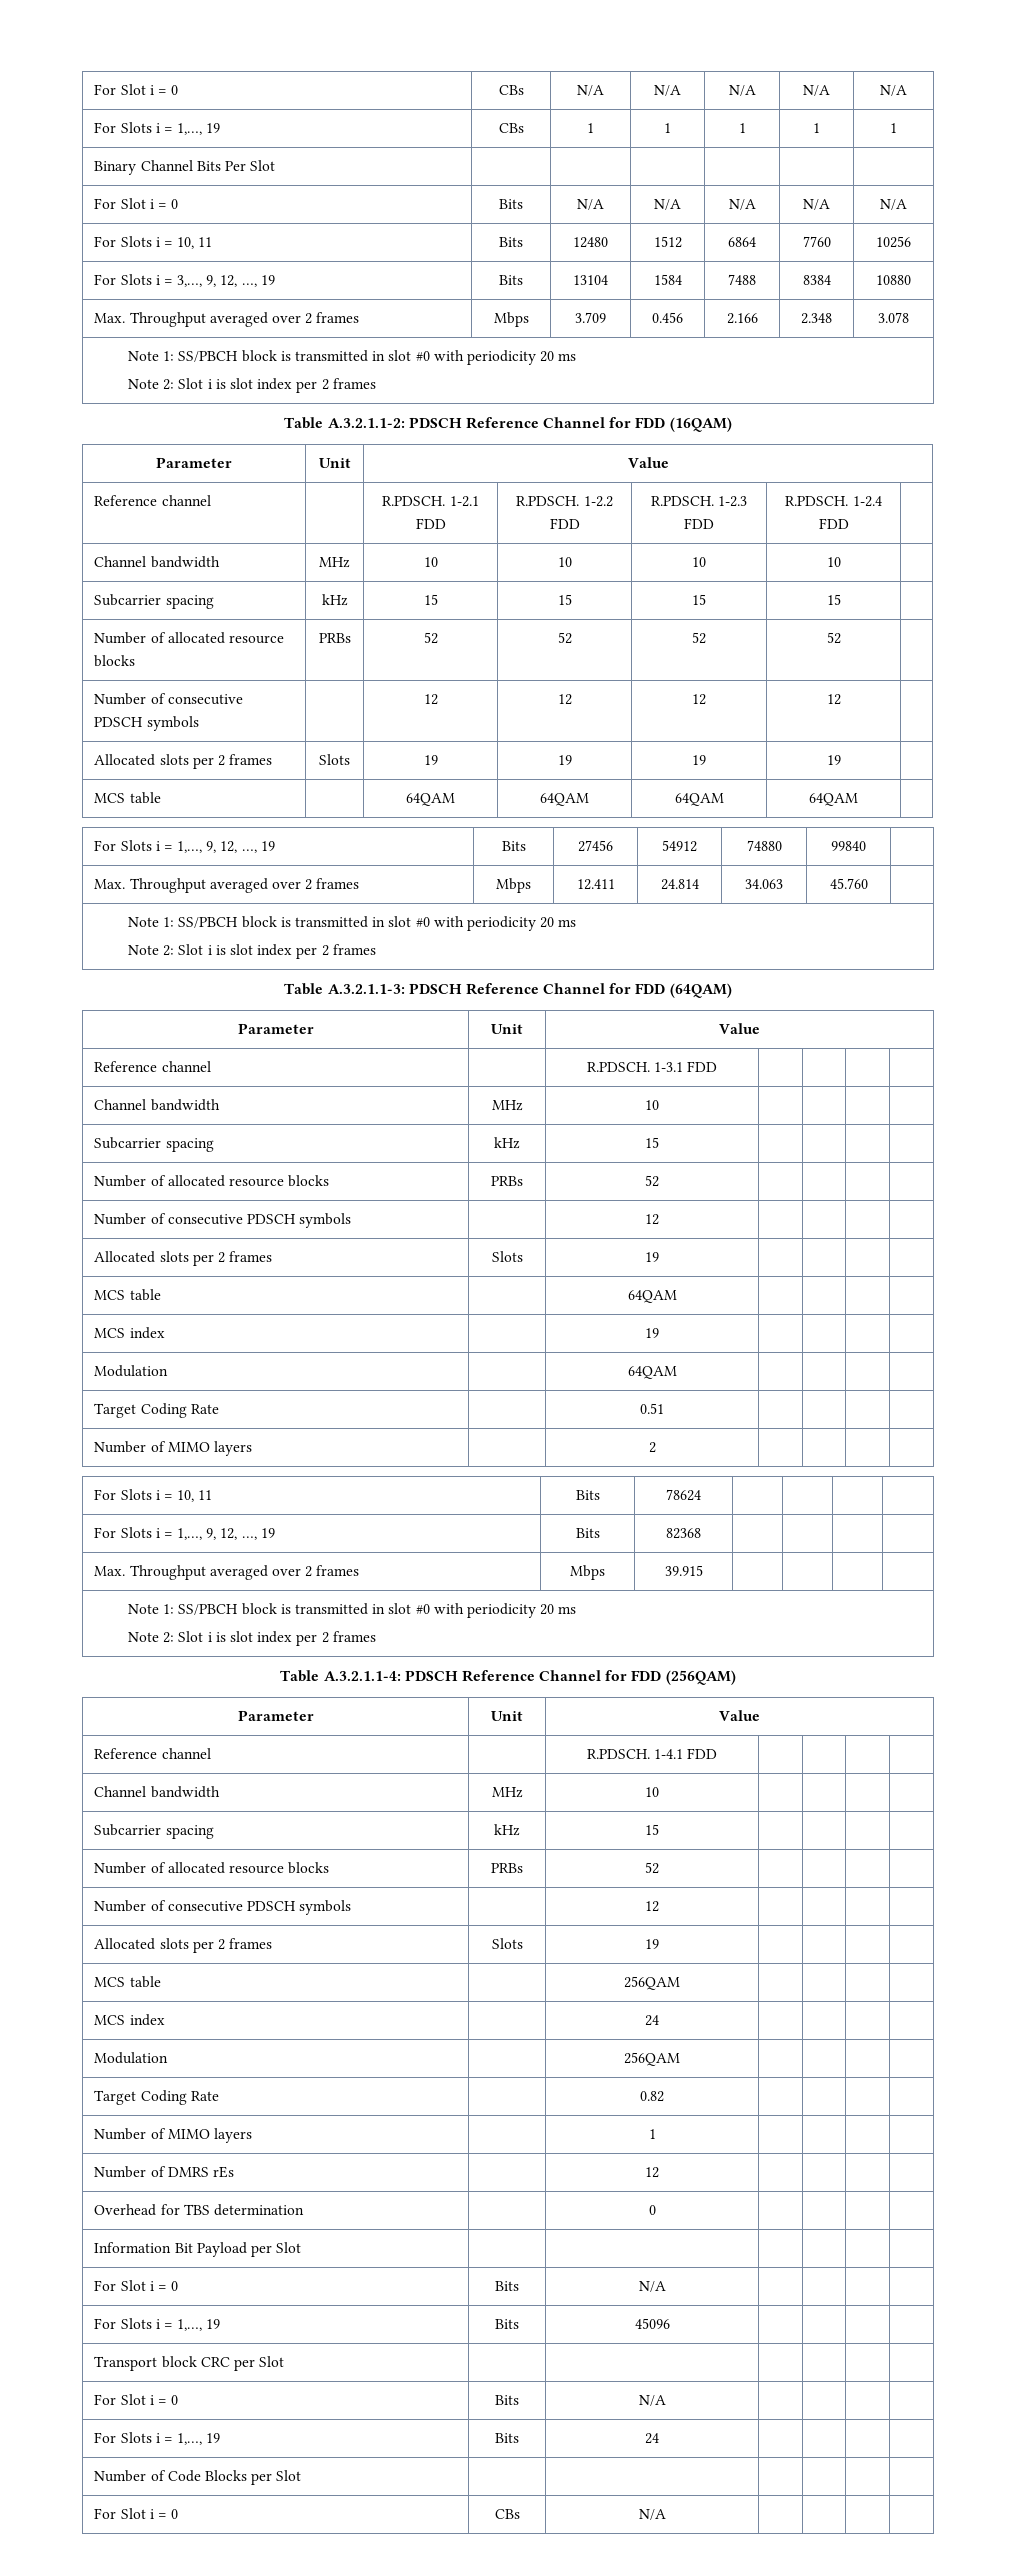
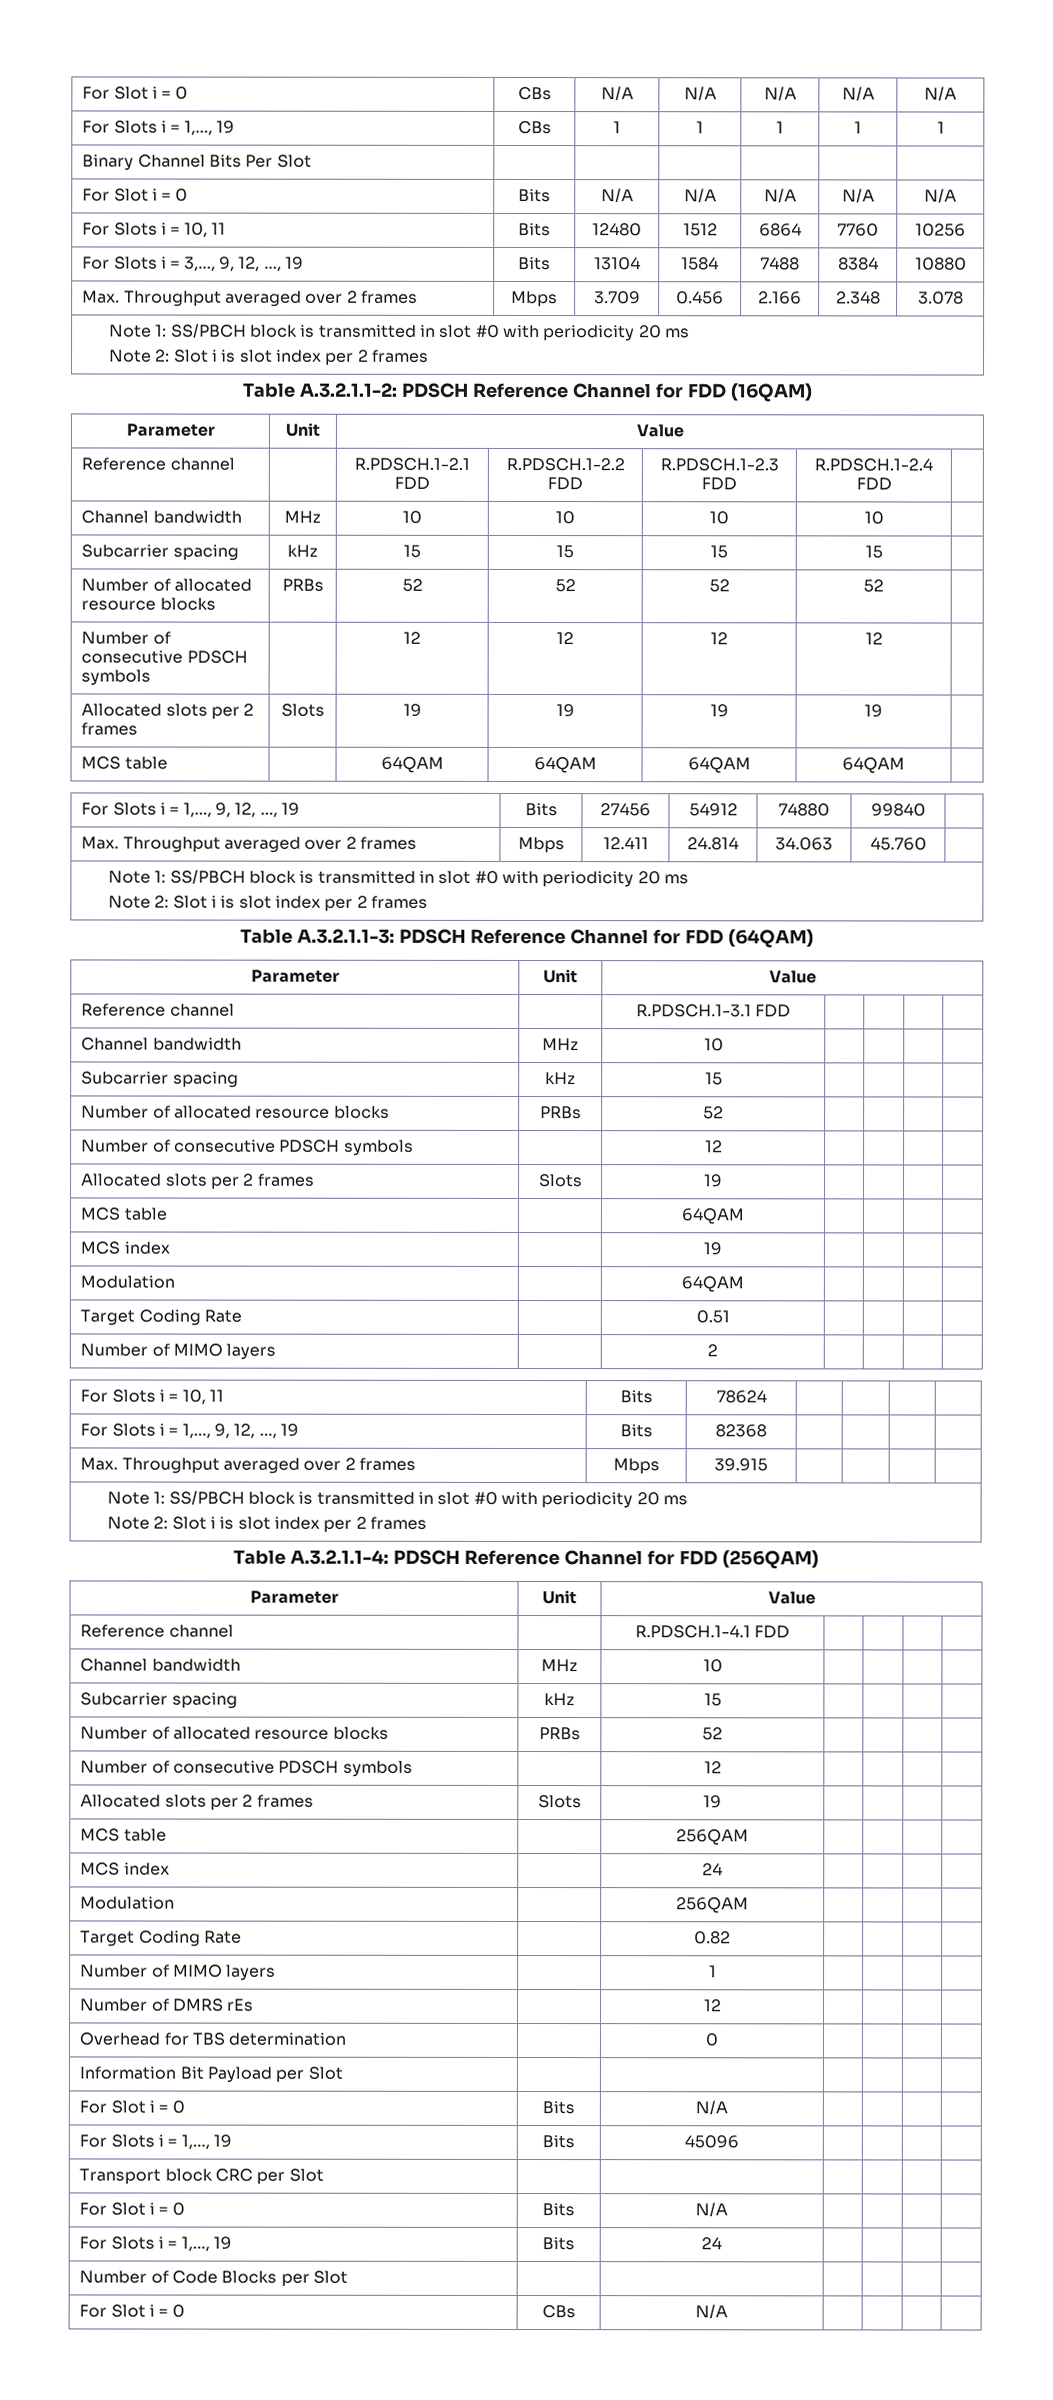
[382,496,479,507] [415,518,446,529] [516,496,613,507] [549,518,580,529] [650,496,748,507] [684,518,714,529] [785,496,882,507] R.PDSCH. 1-2.1 FDD | R.PDSCH. 1-2.2 FDD | R.PDSCH. 1-2.3 FDD | R.PDSCH. 1-2.4 -> [354,457,471,471] [394,476,431,490] [505,457,625,472] [547,477,583,491] [659,458,779,472] [701,477,737,491] [814,458,933,472] R.PDSCH.1-2.1 FDD | R.PDSCH.1-2.2 FDD | R.PDSCH.1-2.3 FDD | R.PDSCH.1-2.4
[586,1062,683,1072] R.PDSCH. 1-3.1 -> [635,1004,752,1018] R.PDSCH.1-3.1
[586,1749,683,1759] R.PDSCH. 1-4.1 -> [634,1625,751,1639] R.PDSCH.1-4.1

